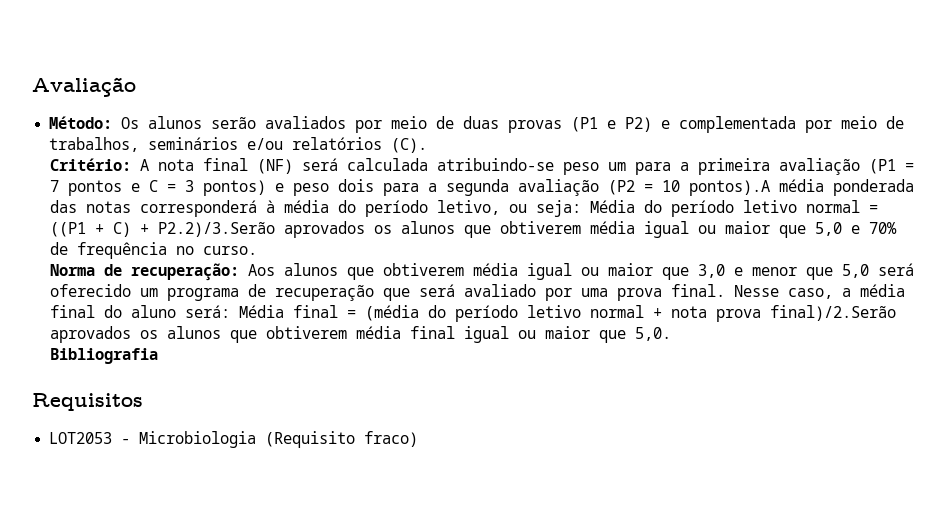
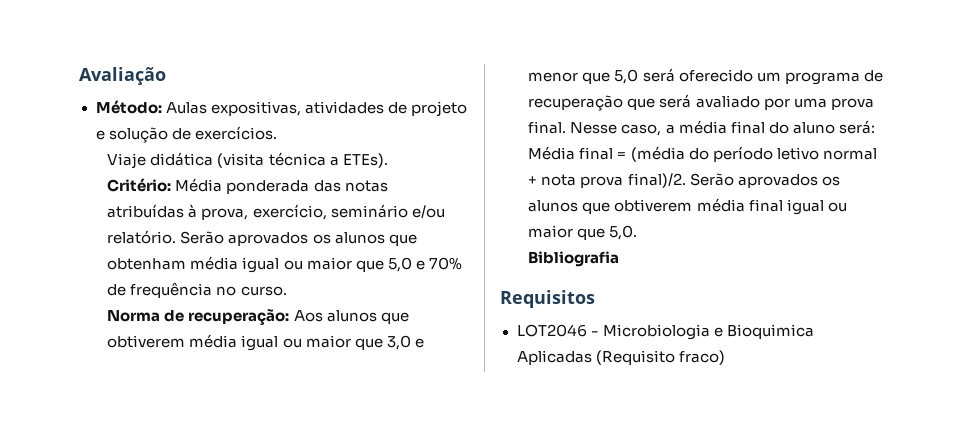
[121,116,905,133] [49,137,428,153] [49,158,914,175] [49,179,914,196] [49,200,878,217] [49,221,581,238] Os alunos serão avaliados por meio de duas provas (P1 e P2) e complementada por meio de trabalhos, seminários e/ou relatórios (C). // Critério: A nota final (NF) será calculada atribuindo-se peso um para a primeira avaliação (P1 = 7 pontos e C = 3 pontos) e peso dois para a segunda avaliação (P2 = 10 pontos).A média ponderada das notas corresponderá à média do período letivo, ou seja: Média do período letivo normal = ((P1 + C) + P2.2)/3.Serão aprovados os alunos que obtiverem -> [165,101,467,117] [95,126,277,143] [107,152,388,169] [107,178,388,194] [107,204,445,220] [107,230,417,246] [107,258,187,270] Aulas expositivas, atividades de projeto e solução de exercícios. // Viaje didática (visita técnica a ETEs). // Critério: Média ponderada das notas atribuídas à prova, exercício, seminário e/ou relatório. Serão aprovados os alunos que obtenham
[769,305,896,321] final)/2.Serão -> [627,173,734,188] final)/2. Serão
[49,432,113,444] LOT2053 -> [516,324,587,337] LOT2046
(257, 439) none -> [713,324,814,339] [516,350,592,365] e Bioquimica Aplicadas

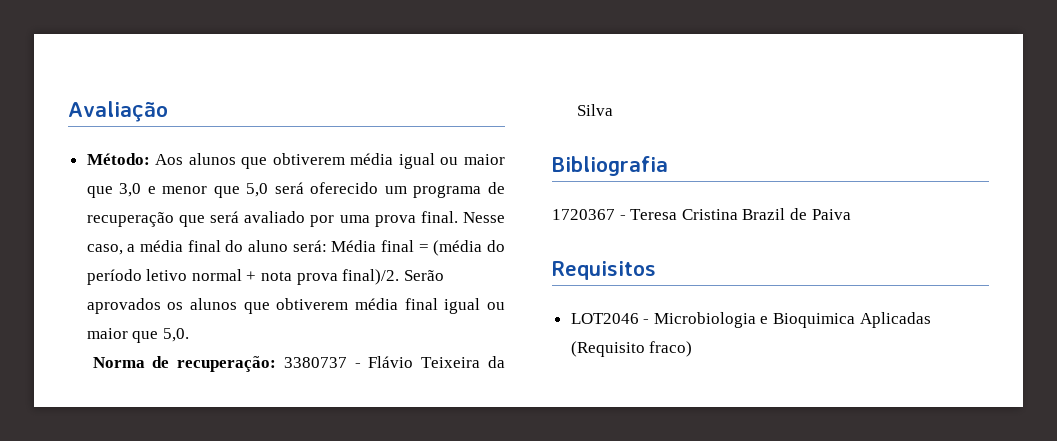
[165,101,467,117] [95,126,277,143] [107,152,388,169] [107,178,388,194] [107,204,445,220] [107,230,417,246] [107,256,462,273] [107,282,287,298] [107,309,290,326] Aulas expositivas, atividades de projeto e solução de exercícios. // Viaje didática (visita técnica a ETEs). // Critério: Média ponderada das notas atribuídas à prova, exercício, seminário e/ou relatório. Serão aprovados os alunos que obtenham média igual ou maior que 5,0 e 70% de frequência no curso. // Norma de recuperação: -> (150, 159) none
[528,251,620,267] Bibliografia -> [92,356,506,372] [576,104,613,116] [552,156,668,176] [552,208,851,220] Norma de recuperação: 3380737 - Flávio Teixeira da Silva // Bibliografia // 1720367 - Teresa Cristina Brazil de Paiva

